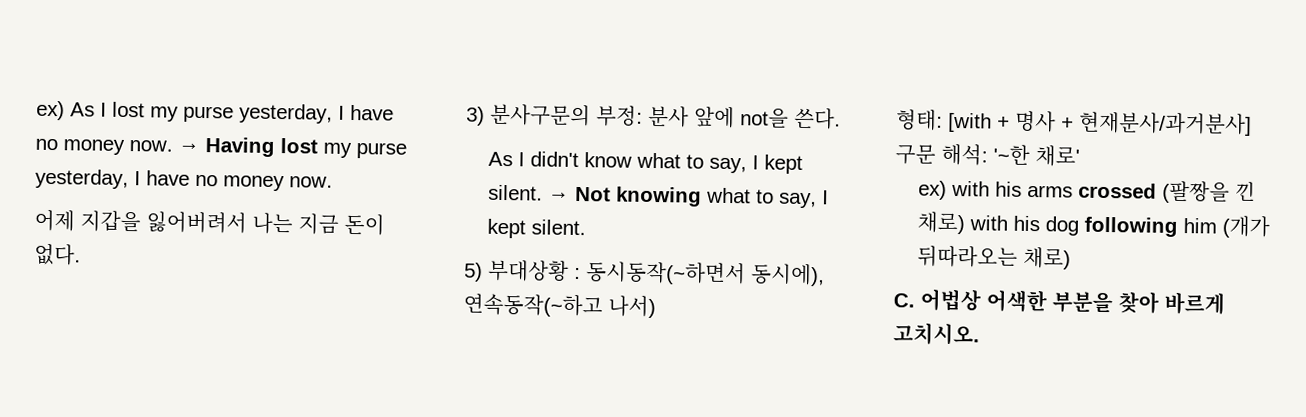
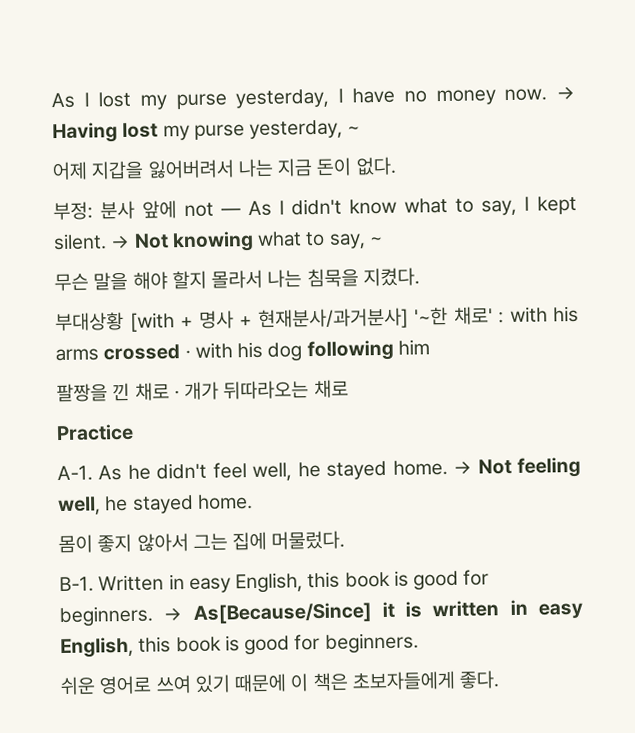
[36,100,65,121] ex) -> (51, 100) none
[134,170,333,192] I have no money now. -> [347,126,361,134] ~
[466,103,591,127] 3) 분사구문의 -> (397, 166) none
[740,107,841,130] not을 쓴다. // -> [183,202,241,218] not —
[822,190,830,205] [487,218,587,239] [464,259,825,287] [463,293,656,319] [896,109,943,131] I kept silent. // 5) 부대상황 : 동시동작(~하면서 동시에), 연속동작(~하고 나서) // 형태: -> [368,236,383,245] [54,267,420,292] [55,312,124,332] ~ // 무슨 말을 해야 할지 몰라서 나는 침묵을 지켰다. // 부대상황
[895,143,988,166] 구문 해석: -> (409, 318) none
[918,180,948,200] // ex) -> [498,312,504,324] :
[1162,180,1257,204] [917,211,966,235] (팔짱을 낀 채로) -> [184,349,191,359] ·
[1222,215,1271,239] [917,245,1072,270] [893,288,1225,315] [893,322,980,346] (개가 뒤따라오는 채로) // C. 어법상 어색한 부분을 찾아 바르게 고치시오. -> [56,379,349,403] [56,423,134,442] [57,456,581,482] [57,494,253,516] [58,530,346,554] [59,569,490,594] [59,599,583,628] [60,632,419,659] [60,670,501,696] // 팔짱을 낀 채로 · 개가 뒤따라오는 채로 // Practice // A-1. As he didn't feel well, he stayed home. → Not feeling well, he stayed home. // 몸이 좋지 않아서 그는 집에 머물렀다. // B-1. Written in easy English, this book is good for beginners. → As[Because/Since] it is written in easy English, this book is good for beginners. // 쉬운 영어로 쓰여 있기 때문에 이 책은 초보자들에게 좋다.

